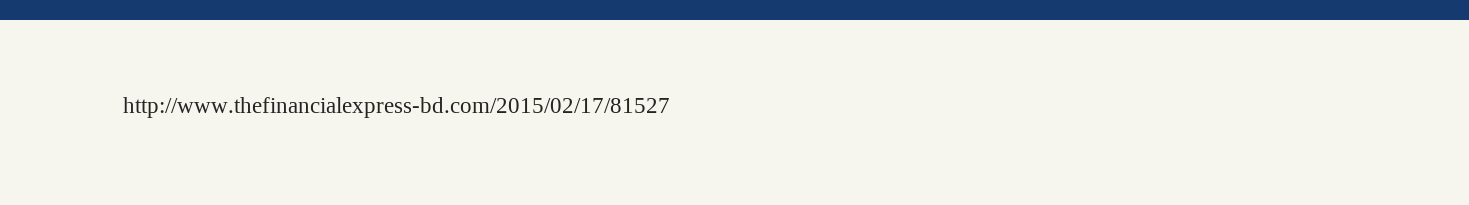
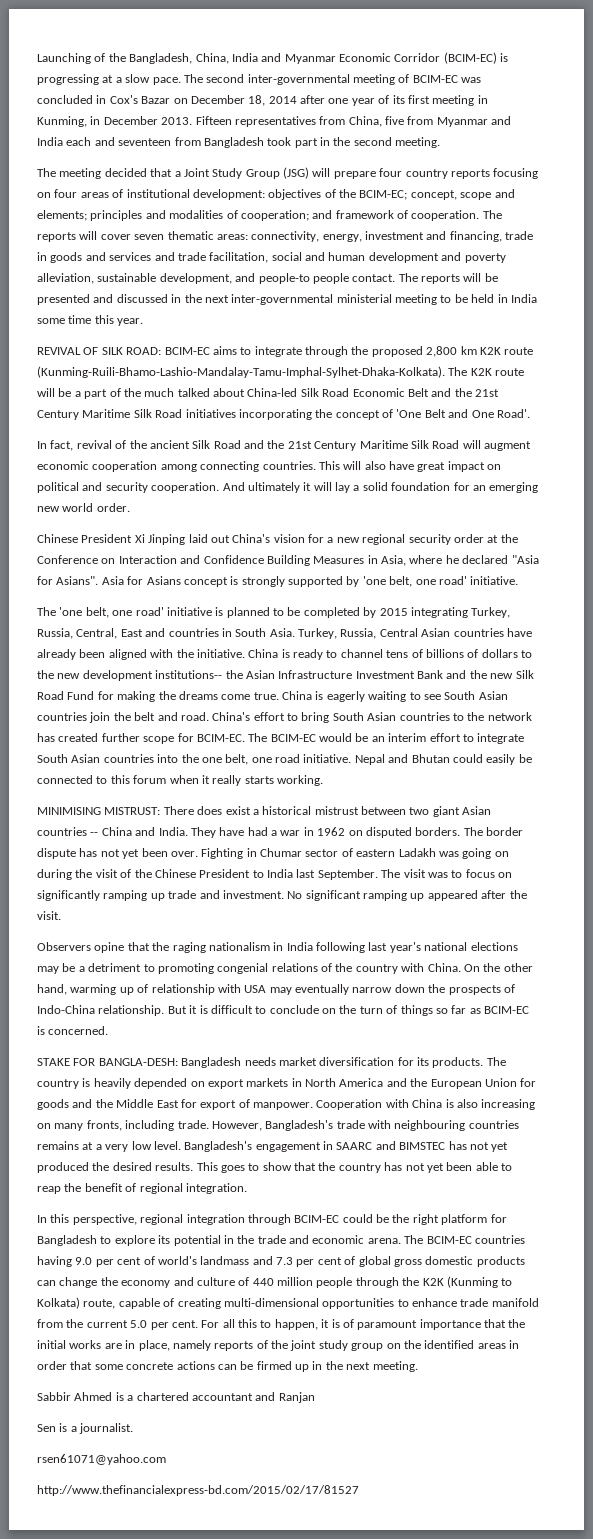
(123, 107) none -> [37,52,509,64] [37,74,482,85] [37,95,488,106] [37,116,512,127] [37,137,441,148] [37,167,539,179] [37,189,515,200] [37,210,502,221] [37,231,534,242] [37,252,506,263] [37,273,498,284] [37,294,537,305] [37,315,144,326] [37,346,534,357] [37,366,525,378] [37,388,499,399] [37,409,530,420] [37,440,531,451] [37,461,502,472] [37,482,539,493] [37,503,130,512] [37,534,518,545] [37,555,539,566] [37,576,519,587] [37,607,511,618] [37,628,532,639] [37,649,532,660] [37,670,534,681] [37,691,508,702] [37,712,532,723] [37,733,525,744] [37,754,532,765] [37,775,323,786] [37,806,492,817] [37,827,523,838] [37,848,509,859] [37,869,512,880] [37,890,527,901] [37,911,61,920] [37,942,518,953] [37,963,533,974] [37,984,515,995] [37,1005,529,1016] [37,1026,109,1035] [37,1057,506,1068] [37,1078,537,1089] [37,1099,536,1110] [37,1120,519,1131] [37,1141,509,1152] [37,1162,512,1173] [37,1183,247,1194] [37,1214,507,1225] [37,1235,525,1246] [37,1256,525,1267] [37,1276,513,1288] [37,1297,539,1309] [37,1319,526,1330] [37,1340,519,1351] [37,1361,418,1372] [37,1392,315,1403] [37,1423,134,1434] [37,1454,166,1465] Launching of the Bangladesh, China, India and Myanmar Economic Corridor (BCIM-EC) is progressing at a slow pace. The second inter-governmental meeting of BCIM-EC was concluded in Cox's Bazar on December 18, 2014 after one year of its first meeting in Kunming, in December 2013. Fifteen representatives from China, five from Myanmar and India each and seventeen from Bangladesh took part in the second meeting. // The meeting decided that a Joint Study Group (JSG) will prepare four country reports focusing on four areas of institutional development: objectives of the BCIM-EC; concept, scope and elements; principles and modalities of cooperation; and framework of cooperation. The reports will cover seven thematic areas: connectivity, energy, investment and financing, trade in goods and services and trade facilitation, social and human development and poverty alleviation, sustainable development, and people-to people contact. The reports will be presented and discussed in the next inter-governmental ministerial meeting to be held in India some time this year. // REVIVAL OF SILK ROAD: BCIM-EC aims to integrate through the proposed 2,800 km K2K route (Kunming-Ruili-Bhamo-Lashio-Mandalay-Tamu-Imphal-Sylhet-Dhaka-Kolkata). The K2K route will be a part of the much talked about China-led Silk Road Economic Belt and the 21st Century Maritime Silk Road initiatives incorporating the concept of 'One Belt and One Road'. // In fact, revival of the ancient Silk Road and the 21st Century Maritime Silk Road will augment economic cooperation among connecting countries. This will also have great impact on political and security cooperation. And ultimately it will lay a solid foundation for an emerging new world order. // Chinese President Xi Jinping laid out China's vision for a new regional security order at the Conference on Interaction and Confidence Building Measures in Asia, where he declared "Asia for Asians". Asia for Asians concept is strongly supported by 'one belt, one road' initiative. // The 'one belt, one road' initiative is planned to be completed by 2015 integrating Turkey, Russia, Central, East and countries in South Asia. Turkey, Russia, Central Asian countries have already been aligned with the initiative. China is ready to channel tens of billions of dollars to the new development institutions-- the Asian Infrastructure Investment Bank and the new Silk Road Fund for making the dreams come true. China is eagerly waiting to see South Asian countries join the belt and road. China's effort to bring South Asian countries to the network has created further scope for BCIM-EC. The BCIM-EC would be an interim effort to integrate South Asian countries into the one belt, one road initiative. Nepal and Bhutan could easily be connected to this forum when it really starts working. // MINIMISING MISTRUST: There does exist a historical mistrust between two giant Asian countries -- China and India. They have had a war in 1962 on disputed borders. The border dispute has not yet been over. Fighting in Chumar sector of eastern Ladakh was going on during the visit of the Chinese President to India last September. The visit was to focus on significantly ramping up trade and investment. No significant ramping up appeared after the visit. // Observers opine that the raging nationalism in India following last year's national elections may be a detriment to promoting congenial relations of the country with China. On the other hand, warming up of relationship with USA may eventually narrow down the prospects of Indo-China relationship. But it is difficult to conclude on the turn of things so far as BCIM-EC is concerned. // STAKE FOR BANGLA-DESH: Bangladesh needs market diversification for its products. The country is heavily depended on export markets in North America and the European Union for goods and the Middle East for export of manpower. Cooperation with China is also increasing on many fronts, including trade. However, Bangladesh's trade with neighbouring countries remains at a very low level. Bangladesh's engagement in SAARC and BIMSTEC has not yet produced the desired results. This goes to show that the country has not yet been able to reap the benefit of regional integration. // In this perspective, regional integration through BCIM-EC could be the right platform for Bangladesh to explore its potential in the trade and economic arena. The BCIM-EC countries having 9.0 per cent of world's landmass and 7.3 per cent of global gross domestic products can change the economy and culture of 440 million people through the K2K (Kunming to Kolkata) route, capable of creating multi-dimensional opportunities to enhance trade manifold from the current 5.0 per cent. For all this to happen, it is of paramount importance that the initial works are in place, namely reports of the joint study group on the identified areas in order that some concrete actions can be firmed up in the next meeting. // Sabbir Ahmed is a chartered accountant and Ranjan // Sen is a journalist. // rsen61071@yahoo.com //

